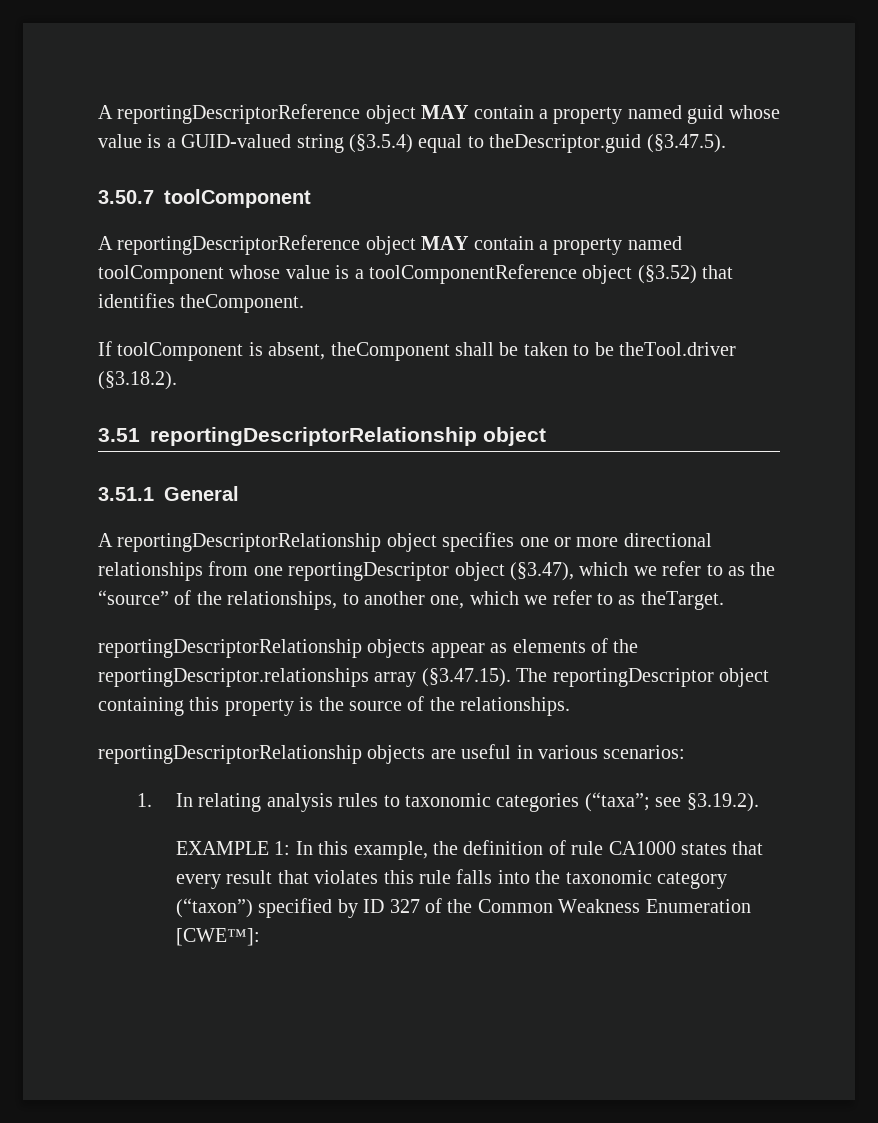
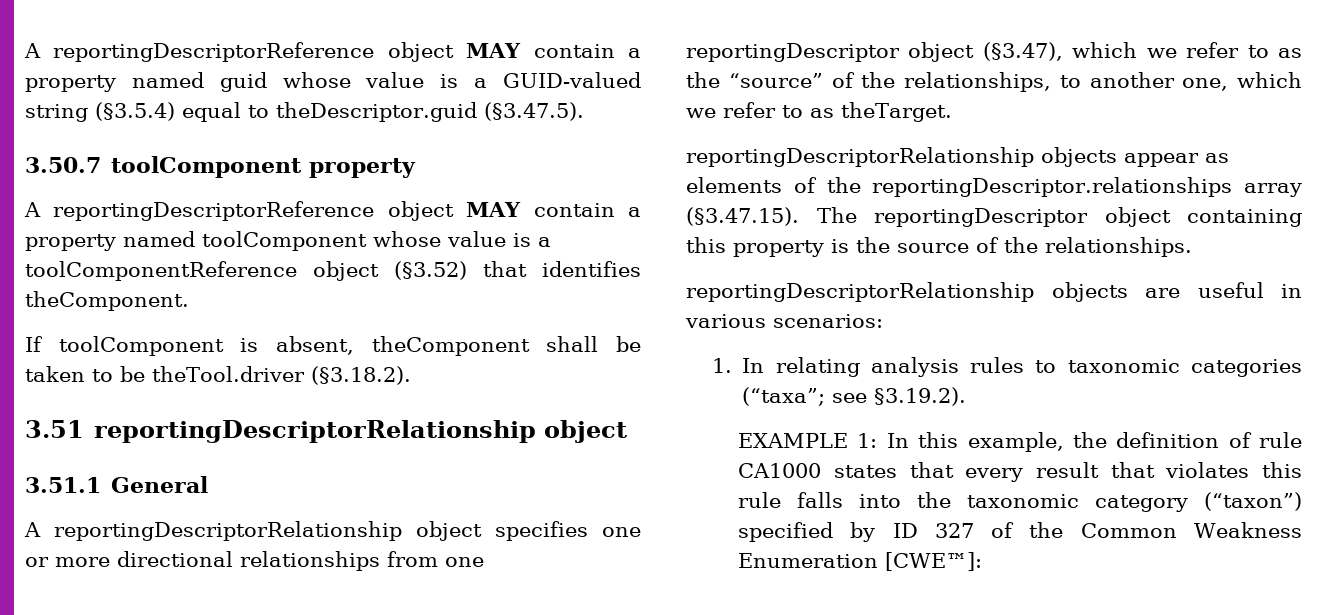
(311, 198) none -> [309,158,417,178] property

